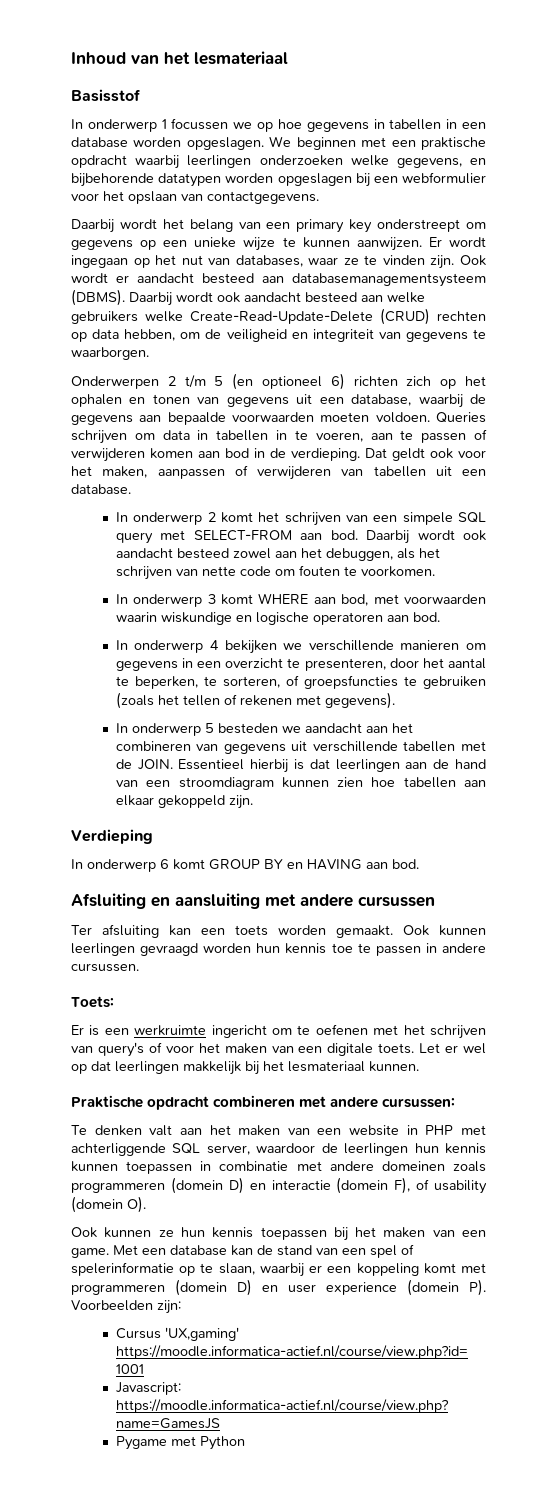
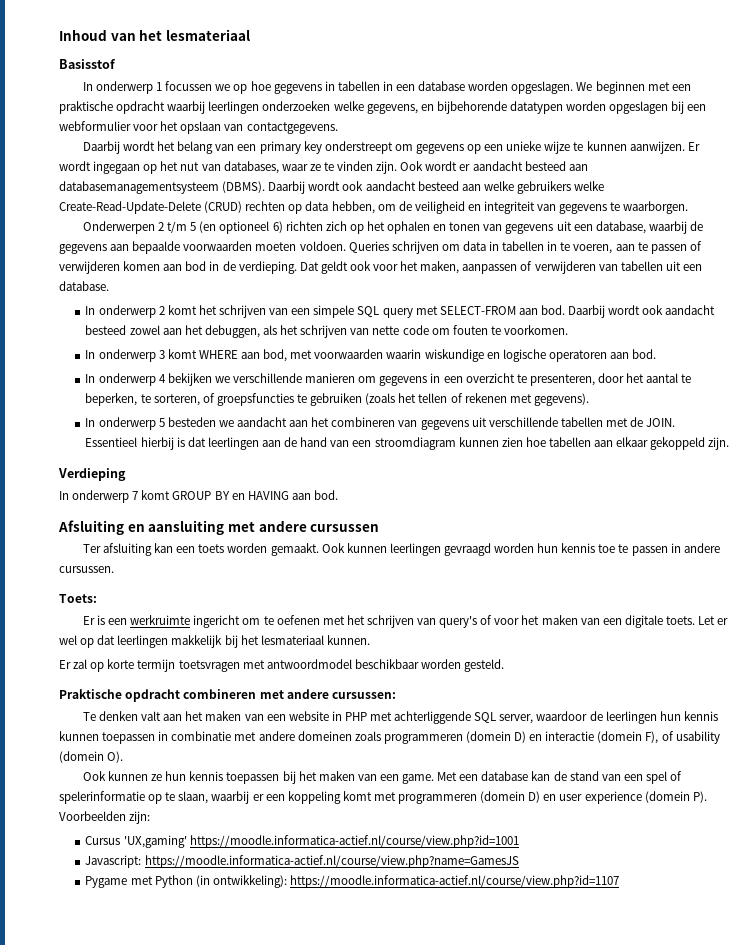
[160,859,169,869] 6 -> [132,491,139,500] 7
(419, 1066) none -> [59,659,505,672] // Er zal op korte termijn toetsvragen met antwoordmodel beschikbaar worden gesteld.
(245, 1443) none -> [195,875,620,888] (in ontwikkeling): https://moodle.informatica-actief.nl/course/view.php?id=1107

